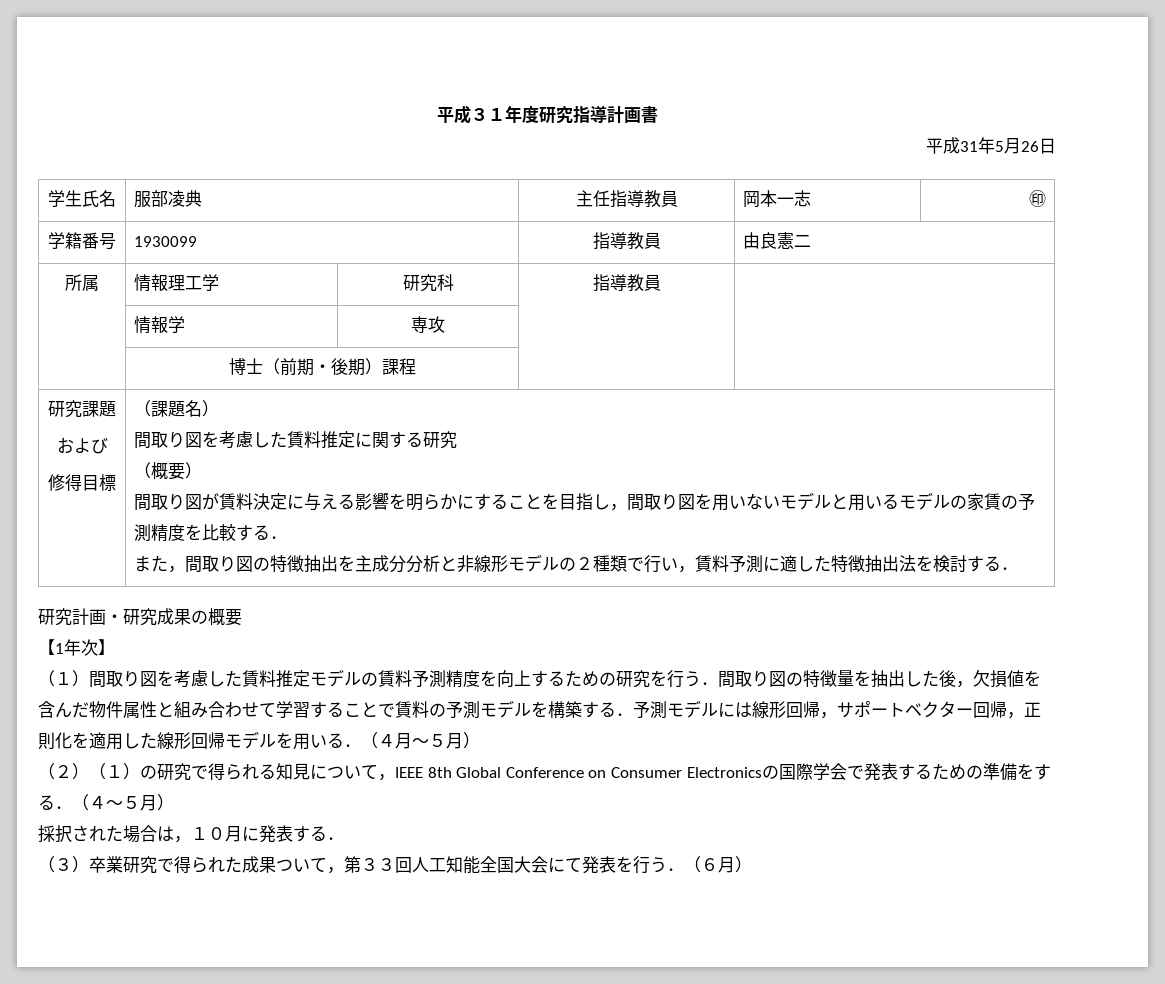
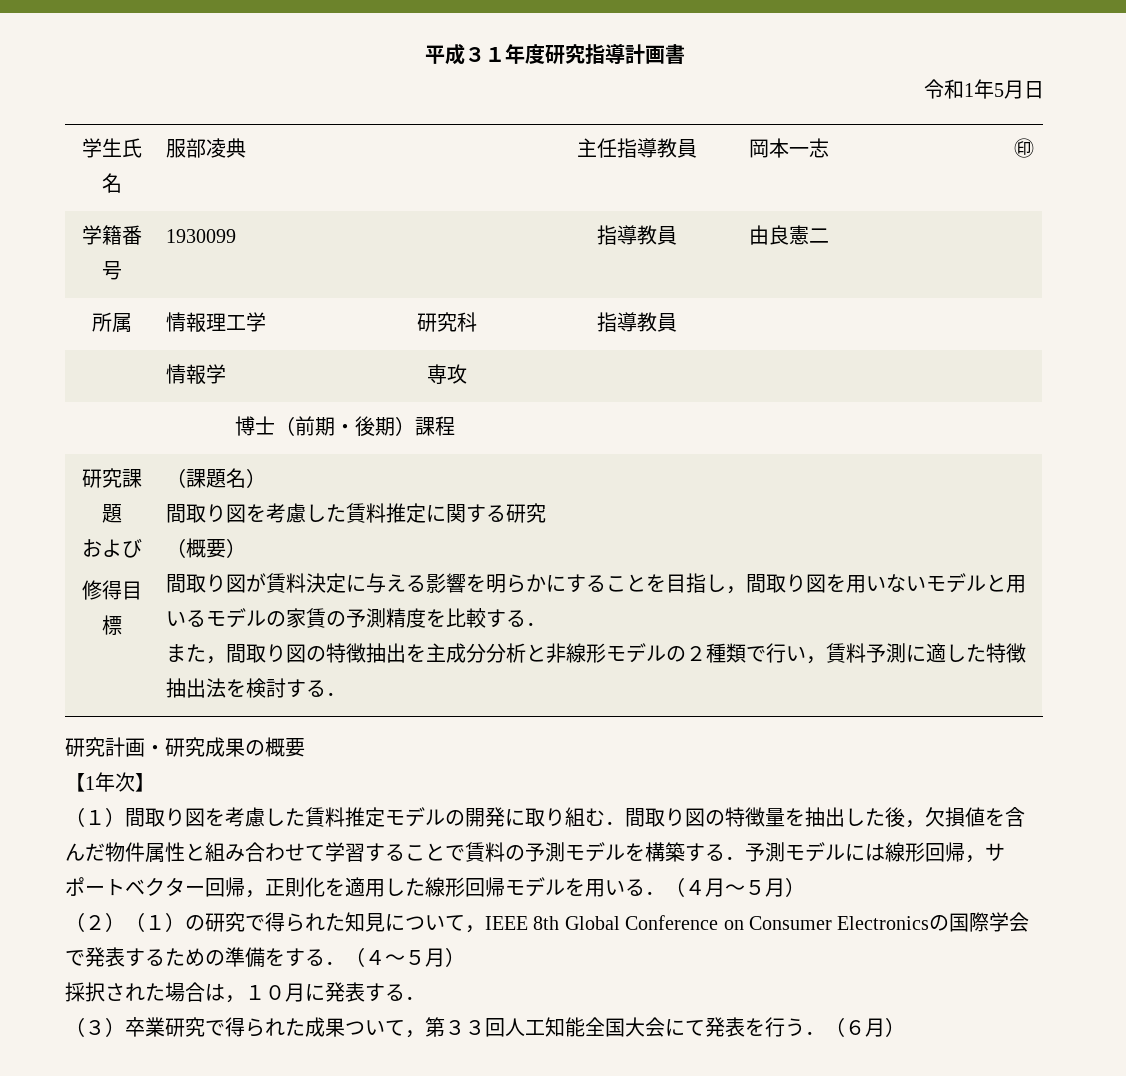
[926,137,978,154] 平成31 -> [924,79,974,99] 令和1
[1021,141,1039,152] 26 -> (1024, 89) none
[378,670,701,688] 賃料予測精度を向上するための研究を行う -> [465,807,605,827] 開発に取り組む
[259,764,276,779] る -> [325,913,345,931] た

